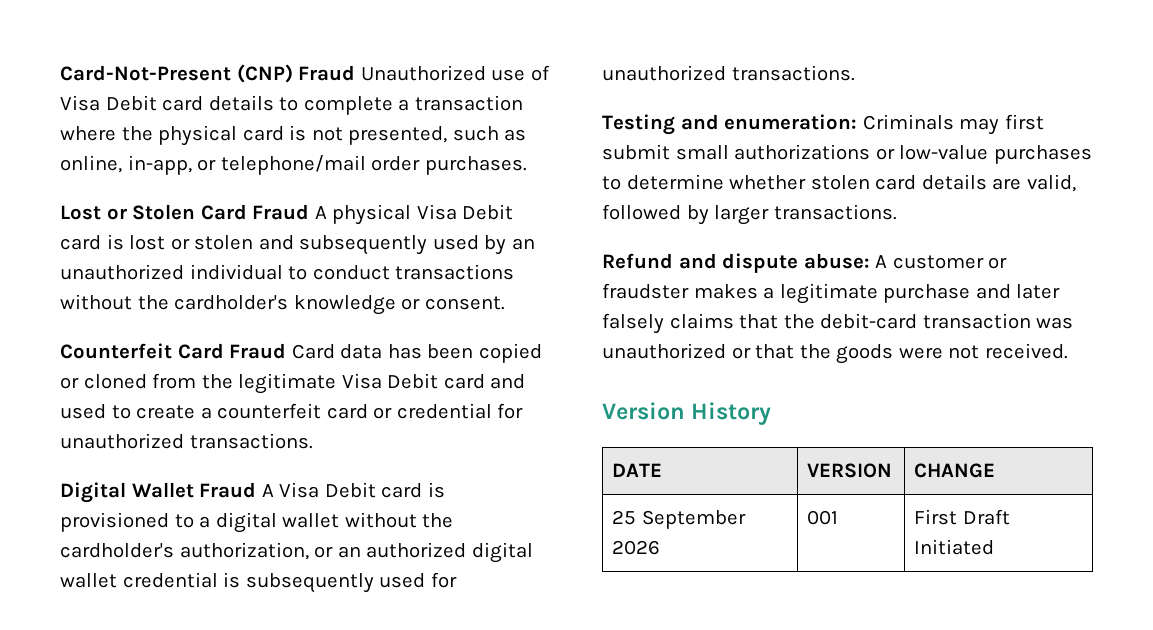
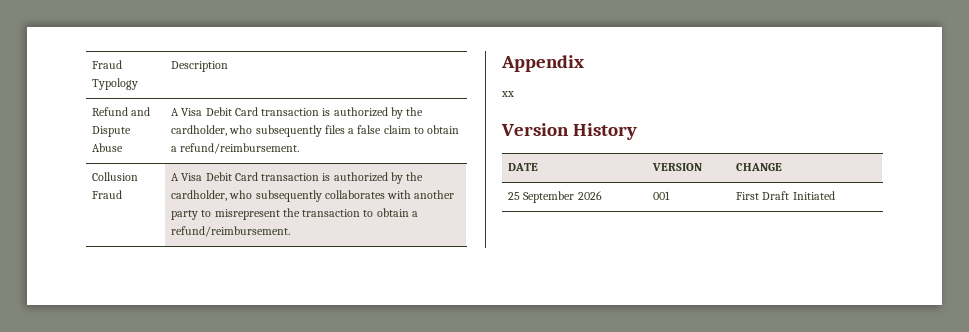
[60,64,550,83] [60,95,523,115] [60,125,527,146] [60,155,527,175] [60,204,514,225] [60,234,535,255] [60,264,515,280] [60,294,505,315] [60,343,542,363] [60,373,526,394] [60,403,524,419] [60,433,313,449] [60,482,445,503] [60,512,454,533] [60,542,533,563] [60,572,457,593] [602,65,855,81] [602,114,1044,135] [602,144,1092,164] [602,174,1076,192] [602,204,897,225] [602,253,1008,273] [602,283,1061,304] [602,313,1074,334] [602,343,1068,364] Card-Not-Present (CNP) Fraud Unauthorized use of Visa Debit card details to complete a transaction where the physical card is not presented, such as online, in-app, or telephone/mail order purchases. // Lost or Stolen Card Fraud A physical Visa Debit card is lost or stolen and subsequently used by an unauthorized individual to conduct transactions without the cardholder's knowledge or consent. // Counterfeit Card Fraud Card data has been copied or cloned from the legitimate Visa Debit card and used to create a counterfeit card or credential for unauthorized transactions. // Digital Wallet Fraud A Visa Debit card is provisioned to a digital wallet without the cardholder's authorization, or an authorized digital wallet credential is subsequently used for unauthorized transactions. // Testing and enumeration: Criminals may first submit small authorizations or low-value purchases to determine whether stolen card details are valid, followed by larger transactions. // Refund and dispute abuse: A customer or fraudster makes a legitimate purchase and later falsely claims that the debit-card transaction was unauthorized or that the goods were not received. -> [92,60,123,69] [92,78,139,90] [171,61,229,72] [92,107,151,116] [92,126,132,137] [92,143,124,152] [171,107,424,119] [171,125,460,137] [171,143,300,154] [92,172,139,181] [92,190,123,199] [171,172,424,184] [171,190,455,202] [171,208,418,220] [171,226,291,237] [501,55,584,72] [501,91,514,97] Fraud Typology | Description // Refund and Dispute Abuse | A Visa Debit Card transaction is authorized by the cardholder, who subsequently files a false claim to obtain a refund/reimbursement. // Collusion Fraud | A Visa Debit Card transaction is authorized by the cardholder, who subsequently collaborates with another party to misrepresent the transaction to obtain a refund/reimbursement. // Appendix // xx

